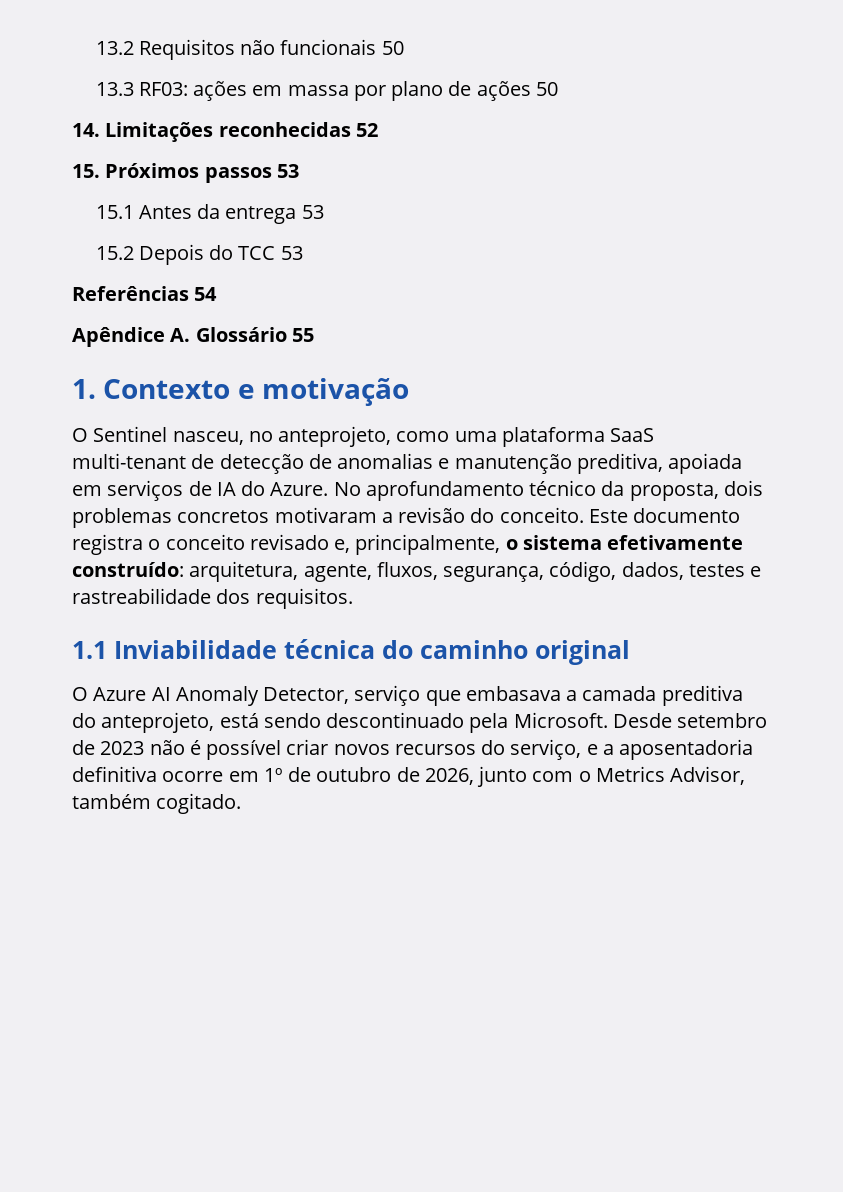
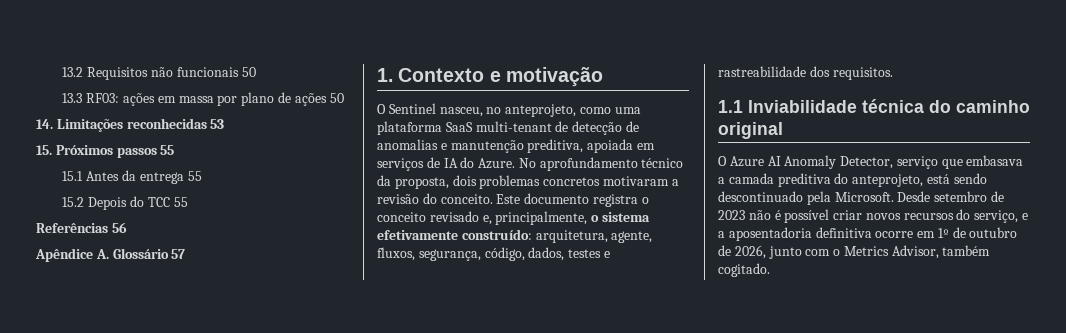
[355,123,378,137] 52 -> [210,119,225,129] 53
[276,164,299,178] 53 -> [160,145,175,155] 55
[301,205,324,219] 53 -> [187,171,202,181] 55
[280,246,303,260] 53 -> [173,197,188,207] 55
[194,287,218,301] 54 -> [111,222,127,233] 56
[291,328,314,342] 55 -> [171,249,186,259] 57

